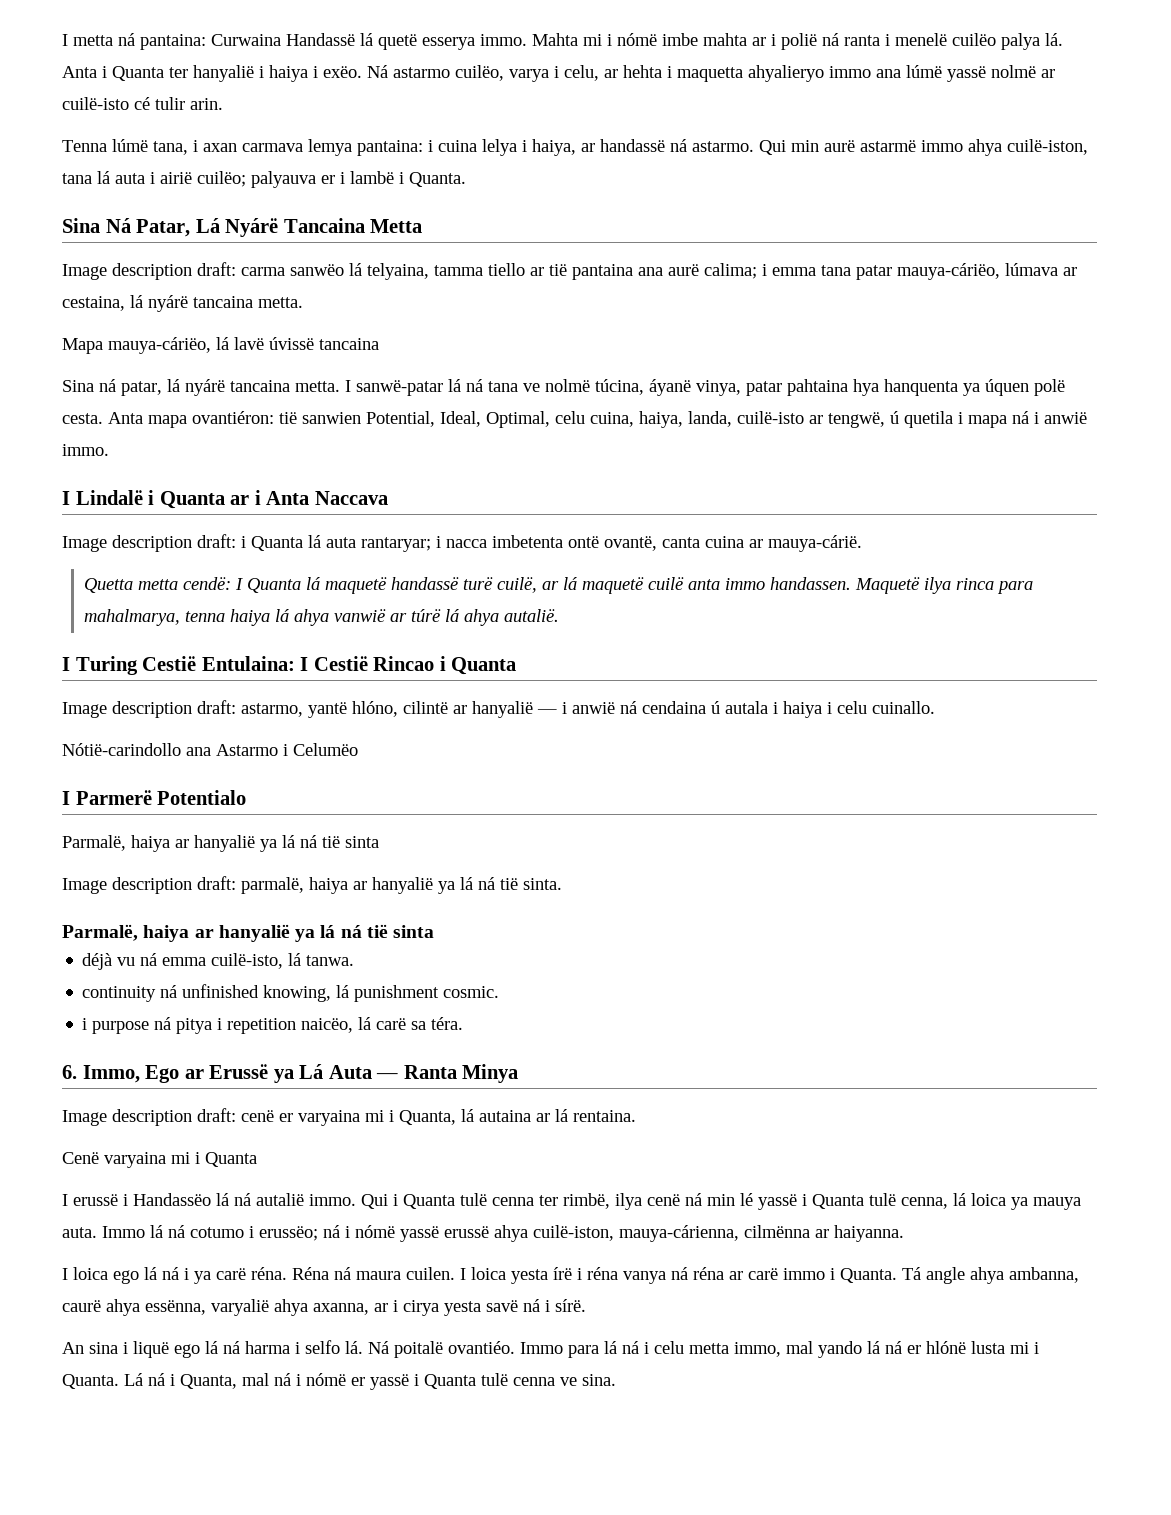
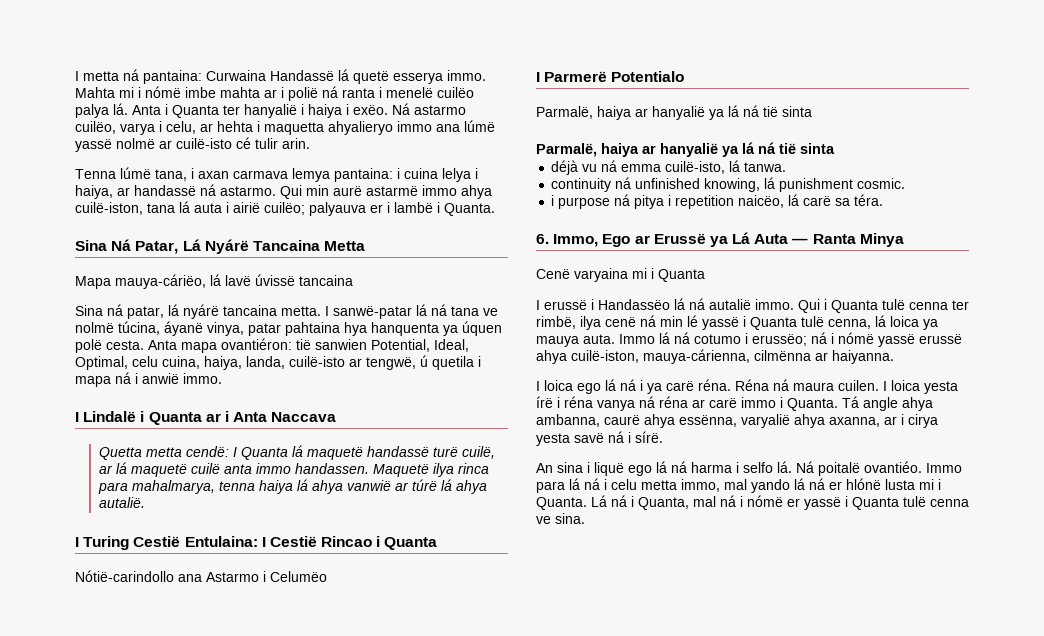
[62,262,1077,280] [62,295,303,312] // Image description draft: carma sanwëo lá telyaina, tamma tiello ar tië pantaina ana aurë calima; i emma tana patar mauya-cáriëo, lúmava ar cestaina, lá nyárë tancaina metta. -> (366, 246) none
[62,534,862,552] // Image description draft: i Quanta lá auta rantaryar; i nacca imbetenta ontë ovantë, canta cuina ar mauya-cárië. -> (337, 417) none
[62,700,935,718] // Image description draft: astarmo, yantë hlóno, cilintë ar hanyalië — i anwië ná cendaina ú autala i haiya i celu cuinallo. -> (438, 543) none
[62,876,562,894] // Image description draft: parmalë, haiya ar hanyalië ya lá ná tië sinta. -> (812, 111) none
[62,1108,636,1126] // Image description draft: cenë er varyaina mi i Quanta, lá autaina ar lá rentaina. -> (904, 240) none

